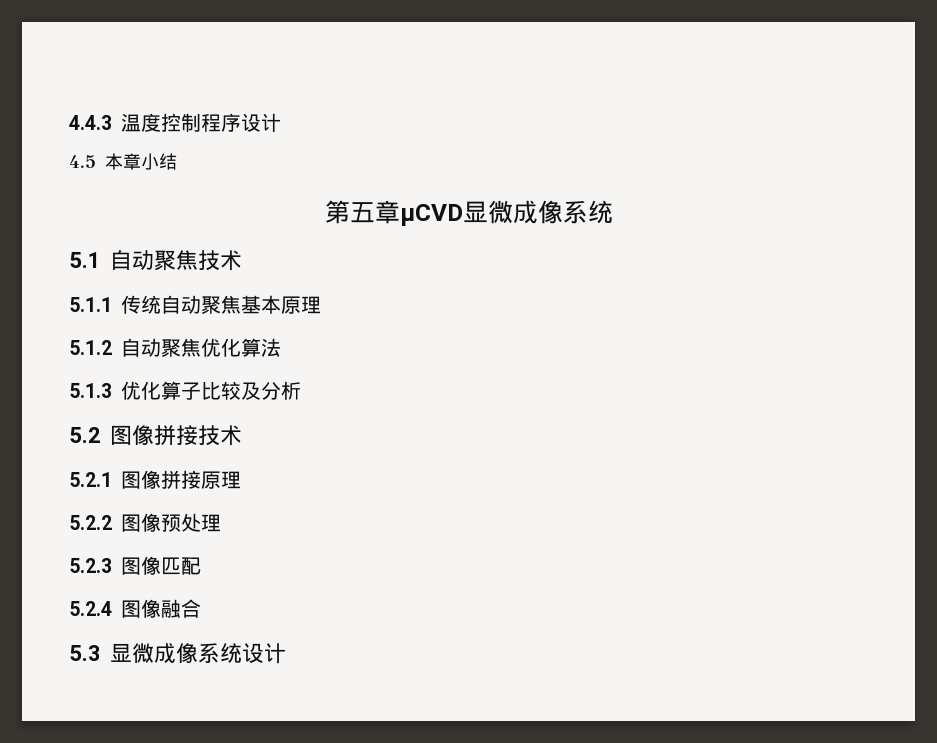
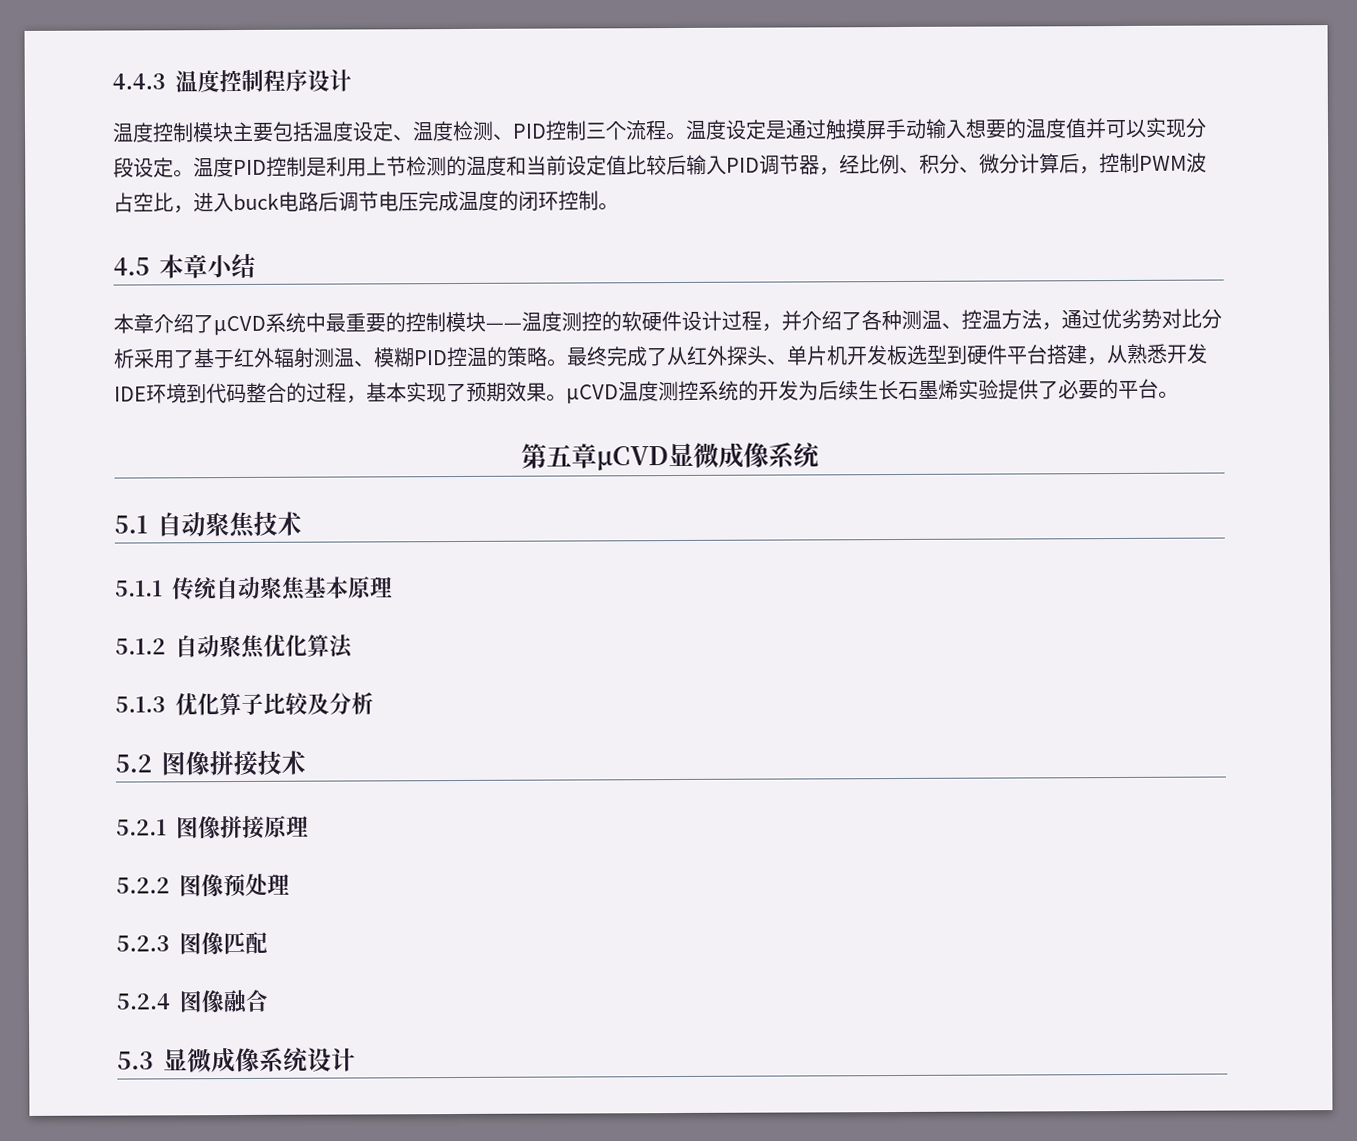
[69,153,177,170] 4.5本章小结 -> [112,117,1207,143] [113,152,1207,178] [113,190,619,214] [113,253,256,279] [113,308,1222,336] [113,343,1208,369] [114,378,1179,404] 温度控制模块主要包括温度设定、温度检测、PID控制三个流程。温度设定是通过触摸屏手动输入想要的温度值并可以实现分段设定。温度PID控制是利用上节检测的温度和当前设定值比较后输入PID调节器，经比例、积分、微分计算后，控制PWM波占空比，进入buck电路后调节电压完成温度的闭环控制。 // 4.5本章小结 // 本章介绍了μCVD系统中最重要的控制模块——温度测控的软硬件设计过程，并介绍了各种测温、控温方法，通过优劣势对比分析采用了基于红外辐射测温、模糊PID控温的策略。最终完成了从红外探头、单片机开发板选型到硬件平台搭建，从熟悉开发IDE环境到代码整合的过程，基本实现了预期效果。μCVD温度测控系统的开发为后续生长石墨烯实验提供了必要的平台。

